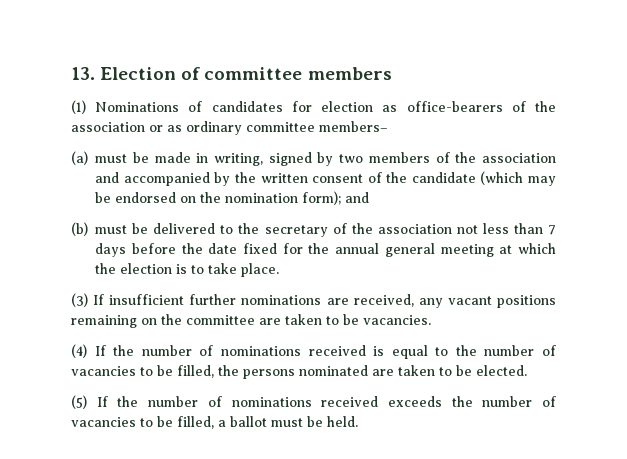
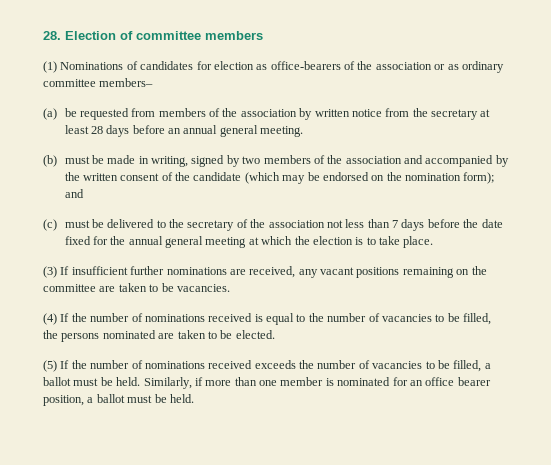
[71,67,95,80] 13. -> [43,31,61,40] 28.
(88, 158) none -> [64,108,491,120] [64,125,304,137] [43,155,57,167] be requested from members of the association by written notice from the secretary at least 28 days before an annual general meeting. // (b)
[71,222,88,236] (b) -> [43,219,57,231] (c)
(358, 421) none -> [143,377,491,389] [43,394,194,406] Similarly, if more than one member is nominated for an office bearer position, a ballot must be held.

